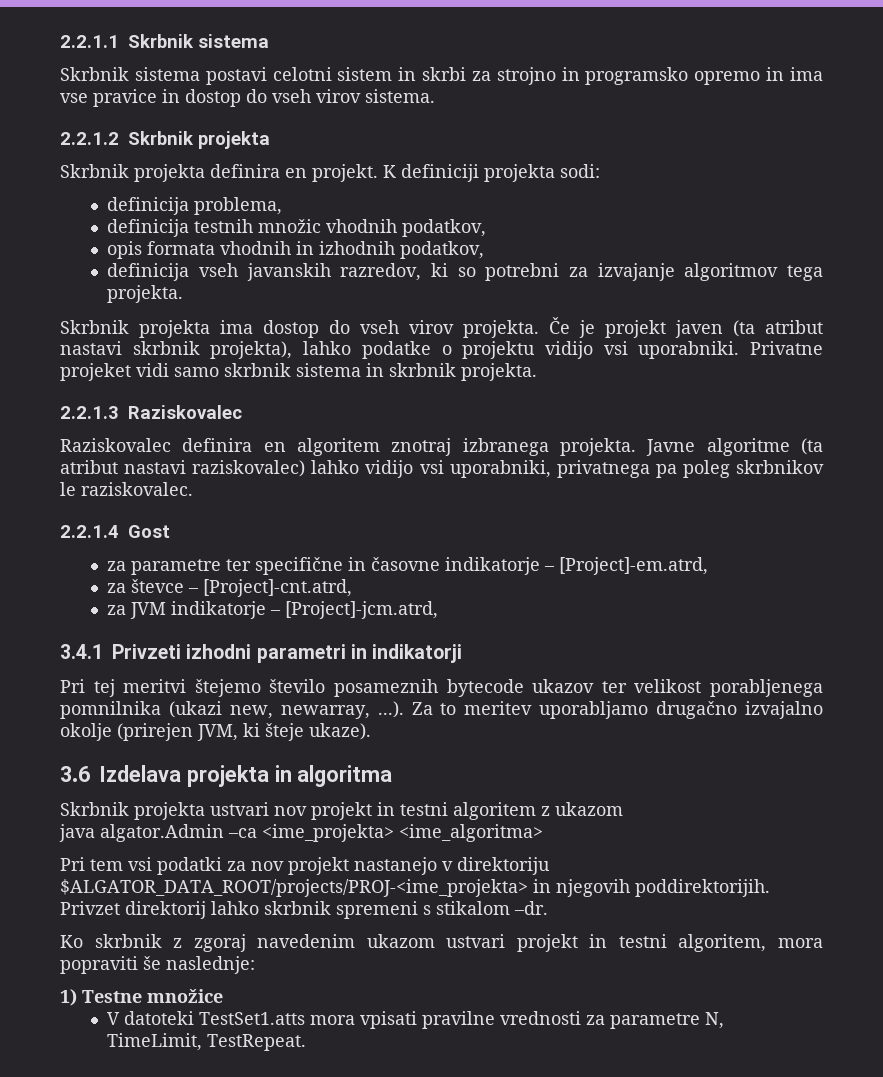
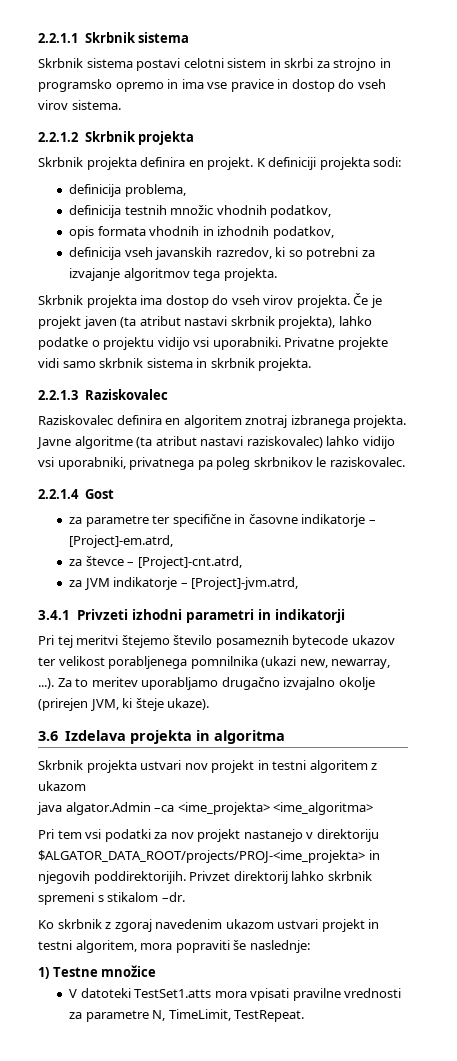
[60,363,131,381] projeket -> [337,337,388,350] projekte
[285,601,439,619] [Project]-jcm.atrd, -> [191,577,299,590] [Project]-jvm.atrd,

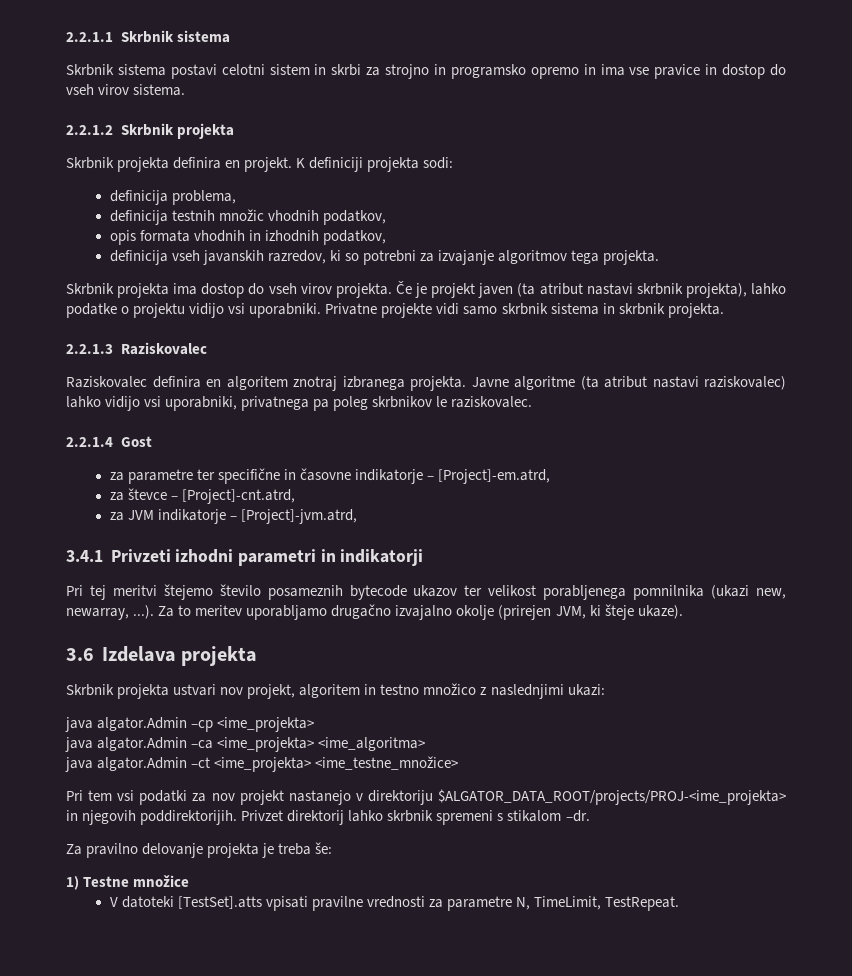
[195,730,285,744] in algoritma -> (257, 656) none
[211,760,378,773] [38,781,86,791] projekt in testni algoritem z ukazom -> [247,683,605,699] [65,717,315,732] projekt, algoritem in testno množico z naslednjimi ukazi: // java algator.Admin –cp <ime_projekta>
(374, 808) none -> [65,756,459,772] // java algator.Admin –ct <ime_projekta> <ime_testne_množice>
[38,919,380,932] [38,940,310,953] Ko skrbnik z zgoraj navedenim ukazom ustvari projekt in testni algoritem, mora popraviti še naslednje: -> [66,842,333,858] Za pravilno delovanje projekta je treba še:
[134,989,247,998] TestSet1.atts mora -> [177,896,262,909] [TestSet].atts

